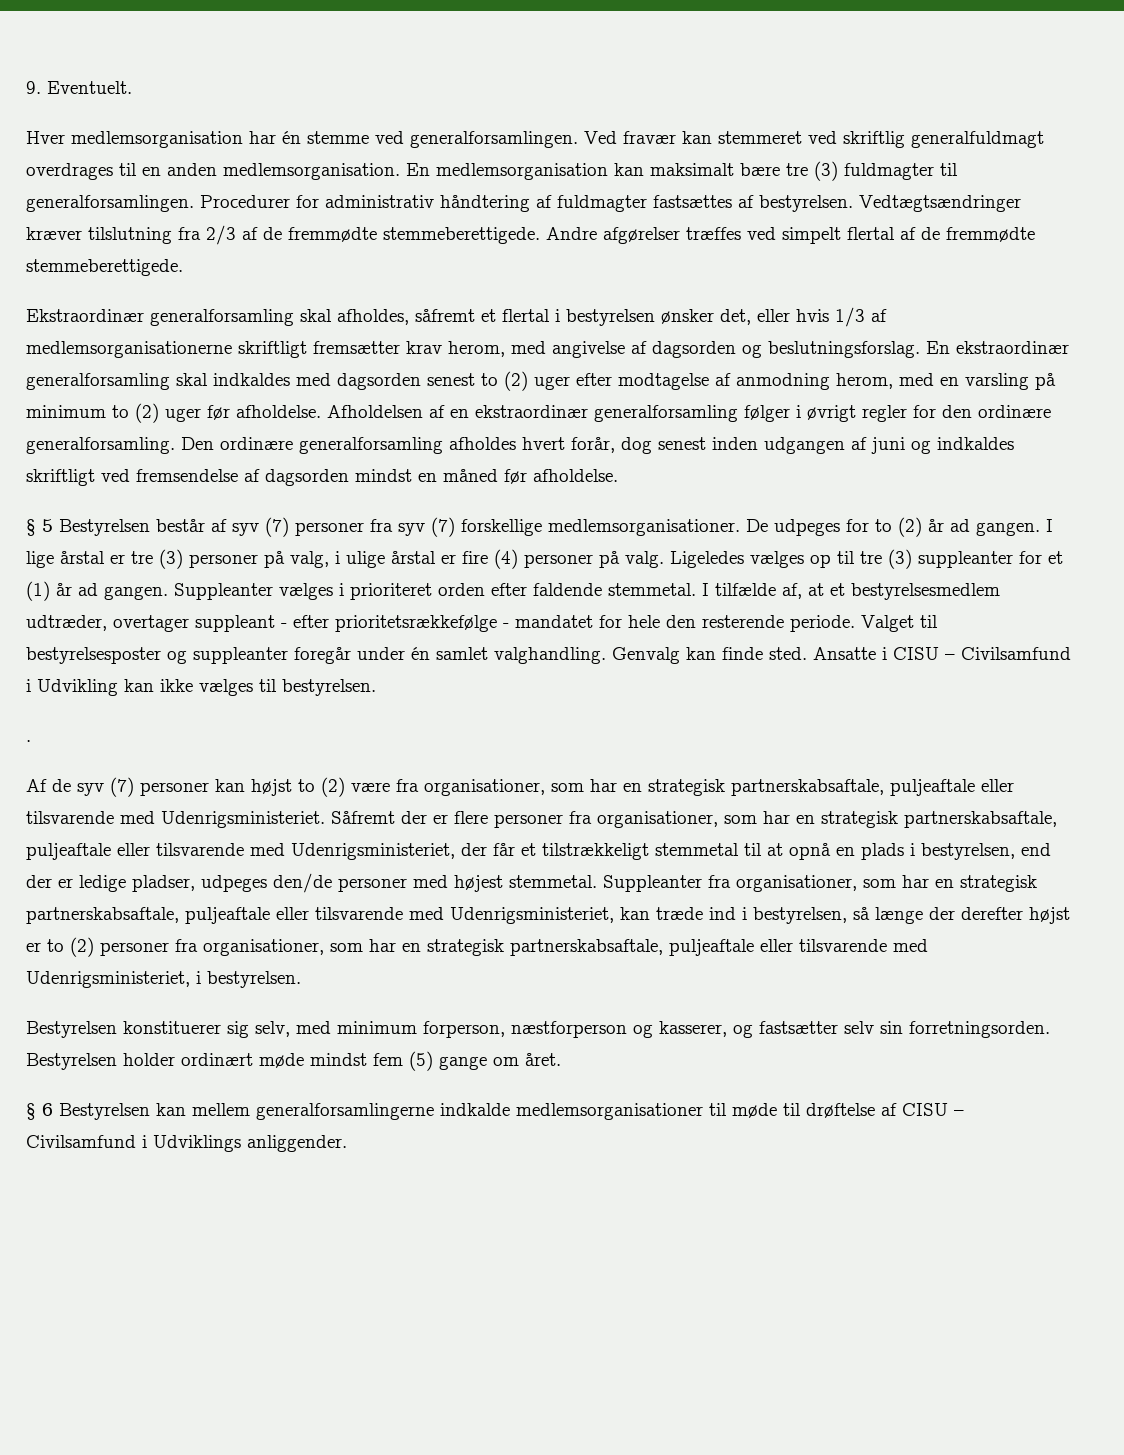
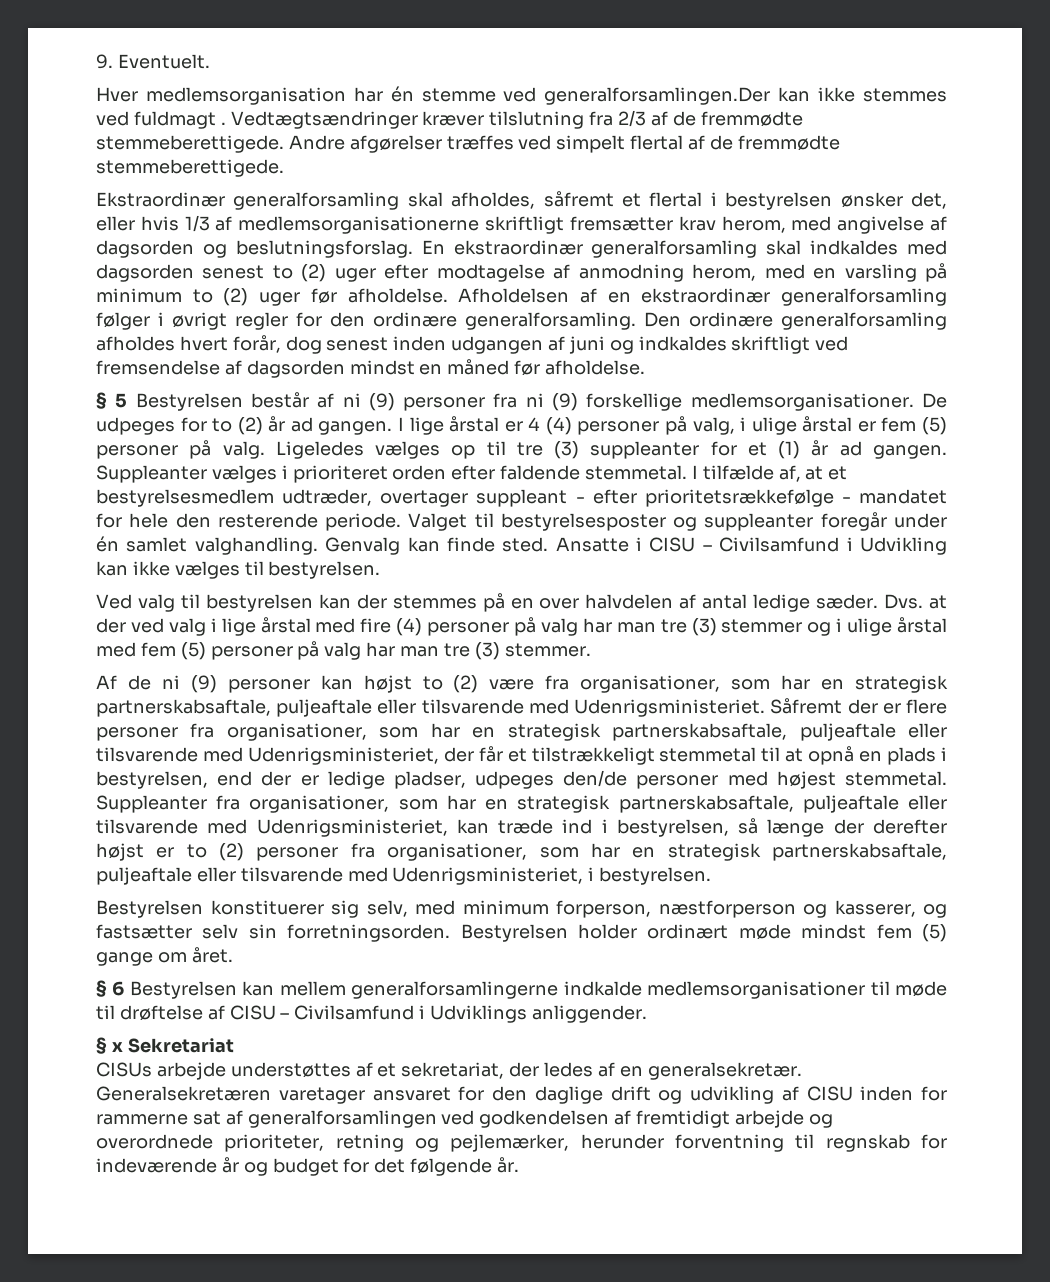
[410,131,1044,148] [26,161,958,181] [26,195,853,212] generalforsamlingen. Ved fravær kan stemmeret ved skriftlig generalfuldmagt overdrages til en anden medlemsorganisation. En medlemsorganisation kan maksimalt bære tre (3) fuldmagter til generalforsamlingen. Procedurer for administrativ håndtering af fuldmagter fastsættes af bestyrelsen. -> [544,87,948,105] [96,111,226,129] generalforsamlingen.Der kan ikke stemmes ved fuldmagt .
[232,517,455,537] syv (7) personer fra syv (7) -> [342,393,579,411] ni (9) personer fra ni (9)
[131,549,183,569] tre (3) -> [528,417,572,435] 4 (4)
[462,549,518,569] fire (4) -> [881,417,947,435] fem (5)
[26,740,31,742] . -> [96,593,947,612] [96,617,947,636] [96,641,591,660] Ved valg til bestyrelsen kan der stemmes på en over halvdelen af antal ledige sæder. Dvs. at der ved valg i lige årstal med fire (4) personer på valg har man tre (3) stemmer og i ulige årstal med fem (5) personer på valg har man tre (3) stemmer.
[77,777,134,797] syv (7) -> [161,675,217,693] ni (9)
(347, 1143) none -> [96,1037,234,1054] [96,1062,802,1080] [96,1086,947,1104] [96,1110,833,1128] [96,1134,948,1152] [96,1157,520,1176] // § x Sekretariat // CISUs arbejde understøttes af et sekretariat, der ledes af en generalsekretær. Generalsekretæren varetager ansvaret for den daglige drift og udvikling af CISU inden for rammerne sat af generalforsamlingen ved godkendelsen af fremtidigt arbejde og overordnede prioriteter, retning og pejlemærker, herunder forventning til regnskab for indeværende år og budget for det følgende år.

